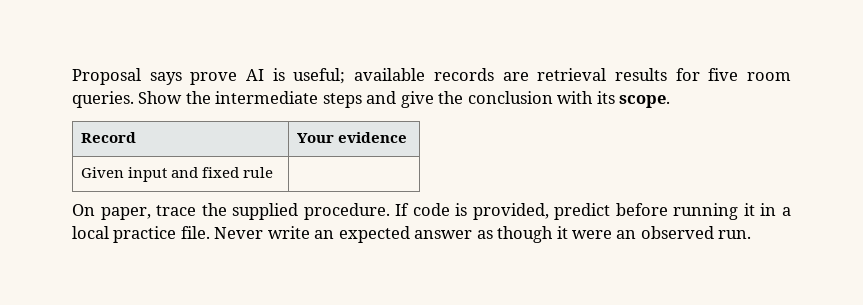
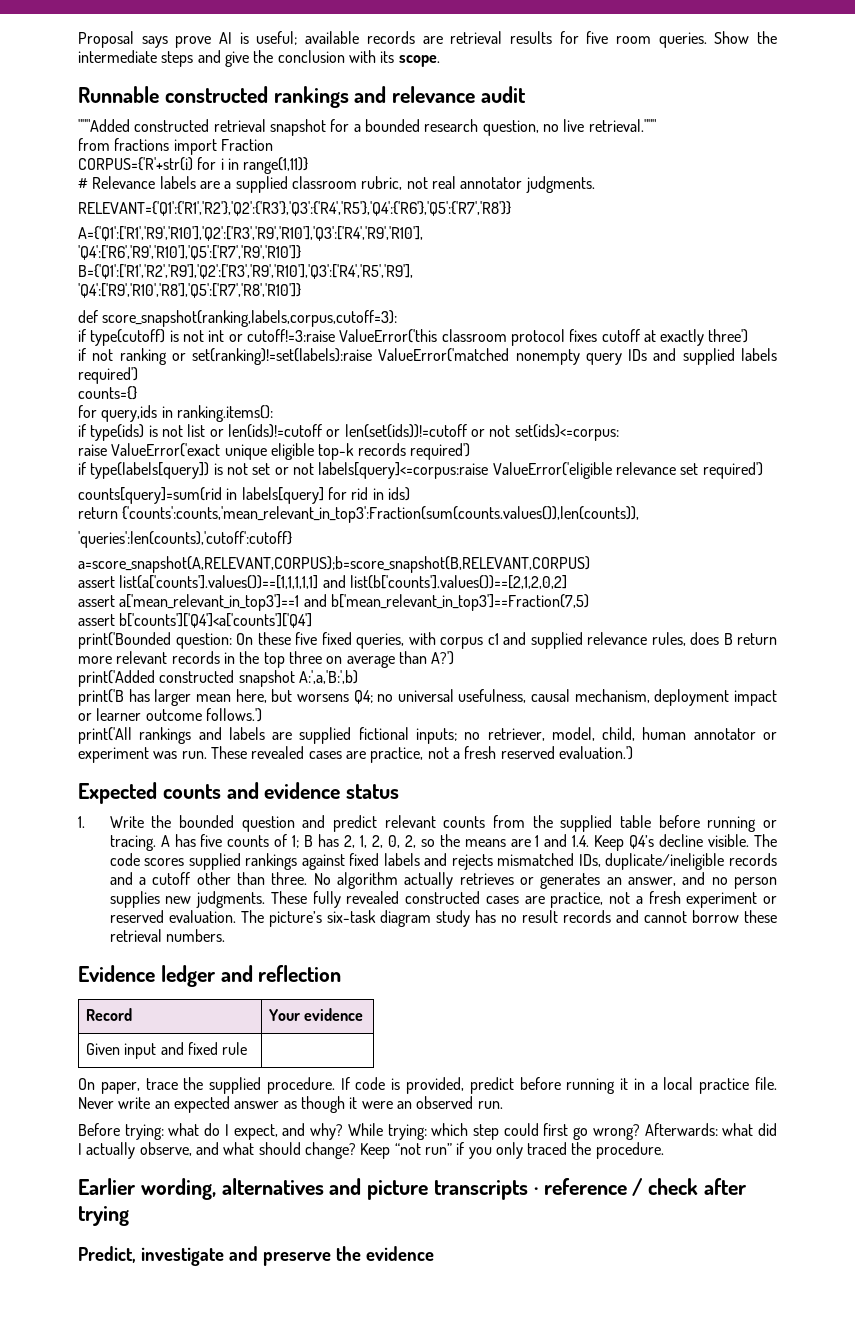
(671, 101) none -> [78,86,527,108] [78,119,656,136] [78,138,273,155] [78,157,309,174] [78,176,595,193] [78,201,511,216] [78,226,423,241] [78,245,301,260] [78,264,413,279] [78,283,301,298] [78,310,398,327] [78,329,749,346] [78,348,777,365] [78,367,138,384] [78,386,137,400] [78,405,273,422] [78,424,619,441] [78,443,470,460] [78,462,763,479] [78,487,410,504] [78,506,640,523] [78,531,292,548] [78,556,590,573] [78,575,567,589] [78,594,589,611] [78,613,313,628] [78,632,777,649] [78,651,455,668] [78,670,358,687] [78,689,777,706] [78,708,262,722] [78,727,778,744] [78,746,633,763] [78,782,400,804] [78,815,777,832] [109,834,777,851] [109,853,777,870] [109,872,777,889] [109,891,778,908] [109,910,777,927] [109,929,225,942] [78,965,342,987] // Runnable constructed rankings and relevance audit // """Added constructed retrieval snapshot for a bounded research question, no live retrieval.""" // from fractions import Fraction // CORPUS={'R'+str(i) for i in range(1,11)} // # Relevance labels are a supplied classroom rubric, not real annotator judgments. // RELEVANT={'Q1':{'R1','R2'},'Q2':{'R3'},'Q3':{'R4','R5'},'Q4':{'R6'},'Q5':{'R7','R8'}} // A={'Q1':['R1','R9','R10'],'Q2':['R3','R9','R10'],'Q3':['R4','R9','R10'], // 'Q4':['R6','R9','R10'],'Q5':['R7','R9','R10']} // B={'Q1':['R1','R2','R9'],'Q2':['R3','R9','R10'],'Q3':['R4','R5','R9'], // 'Q4':['R9','R10','R8'],'Q5':['R7','R8','R10']} // def score_snapshot(ranking,labels,corpus,cutoff=3): // if type(cutoff) is not int or cutoff!=3:raise ValueError('this classroom protocol fixes cutoff at exactly three') // if not ranking or set(ranking)!=set(labels):raise ValueError('matched nonempty query IDs and supplied labels required') // counts={} // for query,ids in ranking.items(): // if type(ids) is not list or len(ids)!=cutoff or len(set(ids))!=cutoff or not set(ids)<=corpus: // raise ValueError('exact unique eligible top-k records required') // if type(labels[query]) is not set or not labels[query]<=corpus:raise ValueError('eligible relevance set required') // counts[query]=sum(rid in labels[query] for rid in ids) // return {'counts':counts,'mean_relevant_in_top3':Fraction(sum(counts.values()),len(counts)), // 'queries':len(counts),'cutoff':cutoff} // a=score_snapshot(A,RELEVANT,CORPUS);b=score_snapshot(B,RELEVANT,CORPUS) // assert list(a['counts'].values())==[1,1,1,1,1] and list(b['counts'].values())==[2,1,2,0,2] // assert a['mean_relevant_in_top3']==1 and b['mean_relevant_in_top3']==Fraction(7,5) // assert b['counts']['Q4']<a['counts']['Q4'] // print('Bounded question: On these five fixed queries, with corpus c1 and supplied relevance rules, does B return more relevant records in the top three on average than A?') // print('Added constructed snapshot A:',a,'B:',b) // print('B has larger mean here, but worsens Q4; no universal usefulness, causal mechanism, deployment impact or learner outcome follows.') // print('All rankings and labels are supplied fictional inputs; no retriever, model, child, human annotator or experiment was run. These revealed cases are practice, not a fresh reserved evaluation.') // Expected counts and evidence status // 1. Write the bounded question and predict relevant counts from the supplied table before running or tracing. A has five counts of 1; B has 2, 1, 2, 0, 2, so the means are 1 and 1.4. Keep Q4’s decline visible. The code scores supplied rankings against fixed labels and rejects mismatched IDs, duplicate/ineligible records and a cutoff other than three. No algorithm actually retrieves or generates an answer, and no person supplies new judgments. These fully revealed constructed cases are practice, not a fresh experiment or reserved evaluation. The picture’s six-task diagram study has no result records and cannot borrow these retrieval numbers. // Evidence ledger and reflection
(752, 234) none -> [78,1123,777,1140] [78,1142,664,1159] [78,1178,747,1200] [78,1206,129,1226] [78,1246,434,1266] // Before trying: what do I expect, and why? While trying: which step could first go wrong? Afterwards: what did I actually observe, and what should change? Keep “not run” if you only traced the procedure. // Earlier wording, alternatives and picture transcripts · reference / check after trying // Predict, investigate and preserve the evidence

